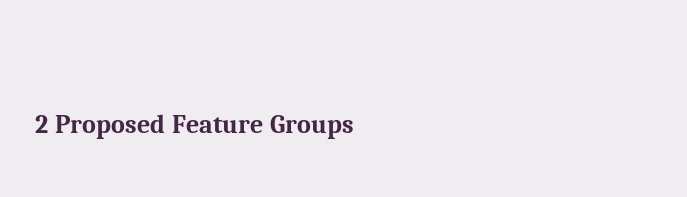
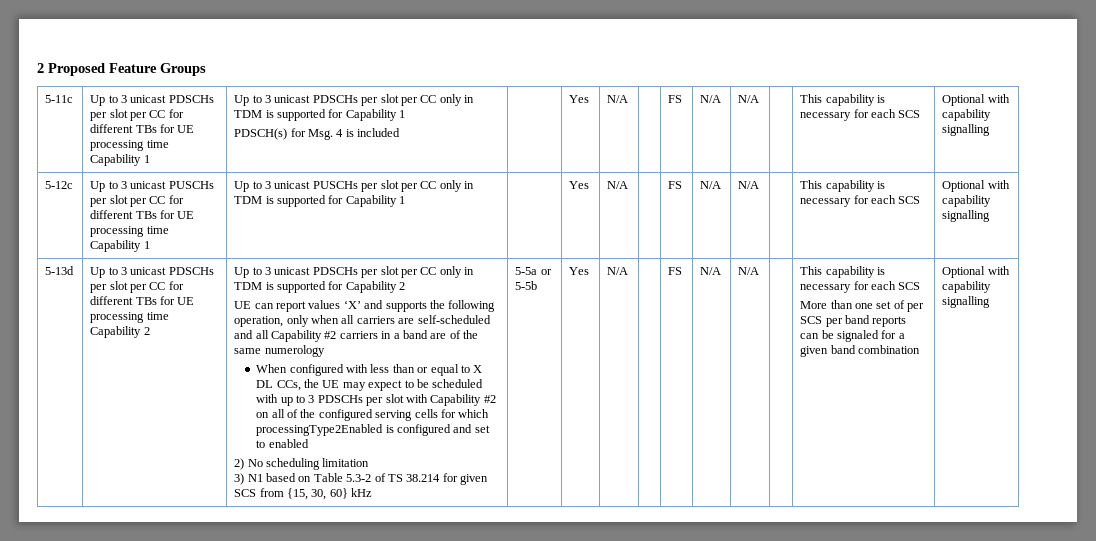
(354, 127) none -> [45,95,74,103] [90,95,214,106] [90,109,184,121] [90,124,195,133] [90,140,169,151] [90,154,150,166] [234,94,475,106] [234,109,406,121] [234,128,401,140] [569,95,590,103] [607,95,629,103] [668,95,683,103] [700,95,722,103] [738,95,760,103] [800,94,886,106] [800,109,921,121] [942,94,1010,106] [942,109,992,121] [942,124,991,136] [45,181,74,189] [90,181,214,192] [90,195,184,207] [90,210,195,219] [90,226,169,237] [90,240,150,252] [234,180,475,192] [234,195,406,207] [569,181,590,189] [607,181,629,189] [668,181,683,189] [700,181,722,189] [738,181,760,189] [800,180,886,192] [800,195,921,207] [942,180,1010,192] [942,195,992,207] [942,210,991,222] [45,266,75,275] [90,267,214,278] [90,281,184,293] [90,296,195,305] [90,312,169,323] [90,326,150,338] [234,266,475,278] [234,281,406,293] [234,300,496,312] [234,315,491,327] [234,330,479,342] [234,345,325,357] [256,364,483,376] [256,379,484,391] [256,394,496,406] [256,409,490,421] [256,424,490,436] [256,439,309,448] [234,458,370,470] [234,473,489,485] [234,488,373,500] [515,267,552,275] [515,281,538,290] [569,267,590,275] [607,267,629,275] [668,267,683,275] [700,267,722,275] [738,267,760,275] [800,266,886,278] [800,281,921,293] [800,300,925,312] [800,315,907,327] [800,330,905,342] [800,345,921,357] [942,266,1010,278] [942,281,992,293] [942,296,991,308] // 5-11c | Up to 3 unicast PDSCHs per slot per CC for different TBs for UE processing time Capability 1 | Up to 3 unicast PDSCHs per slot per CC only in TDM is supported for Capability 1 // PDSCH(s) for Msg. 4 is included | | Yes | N/A | | FS | N/A | N/A | | This capability is necessary for each SCS | Optional with capability signalling // 5-12c | Up to 3 unicast PUSCHs per slot per CC for different TBs for UE processing time Capability 1 | Up to 3 unicast PUSCHs per slot per CC only in TDM is supported for Capability 1 | | Yes | N/A | | FS | N/A | N/A | | This capability is necessary for each SCS | Optional with capability signalling // 5-13d | Up to 3 unicast PDSCHs per slot per CC for different TBs for UE processing time Capability 2 | Up to 3 unicast PDSCHs per slot per CC only in TDM is supported for Capability 2 // UE can report values ‘X’ and supports the following operation, only when all carriers are self-scheduled and all Capability #2 carriers in a band are of the same numerology // When configured with less than or equal to X DL CCs, the UE may expect to be scheduled with up to 3 PDSCHs per slot with Capability #2 on all of the configured serving cells for which processingType2Enabled is configured and set to enabled // 2) No scheduling limitation // 3) N1 based on Table 5.3-2 of TS 38.214 for given SCS from {15, 30, 60} kHz | 5-5a or 5-5b | Yes | N/A | | FS | N/A | N/A | | This capability is necessary for each SCS // More than one set of per SCS per band reports can be signaled for a given band combination | Optional with capability signalling

